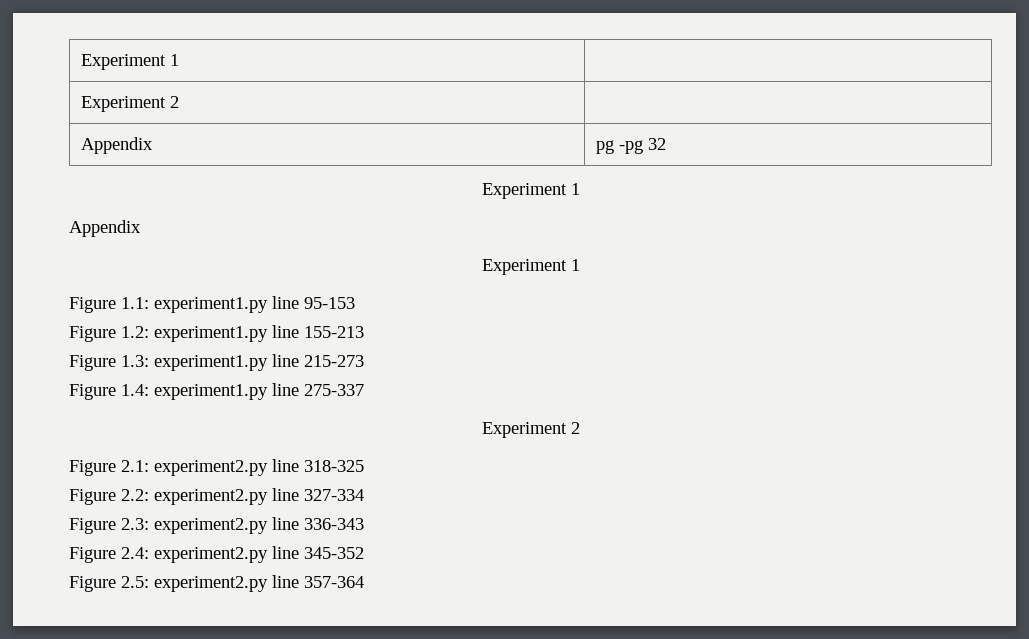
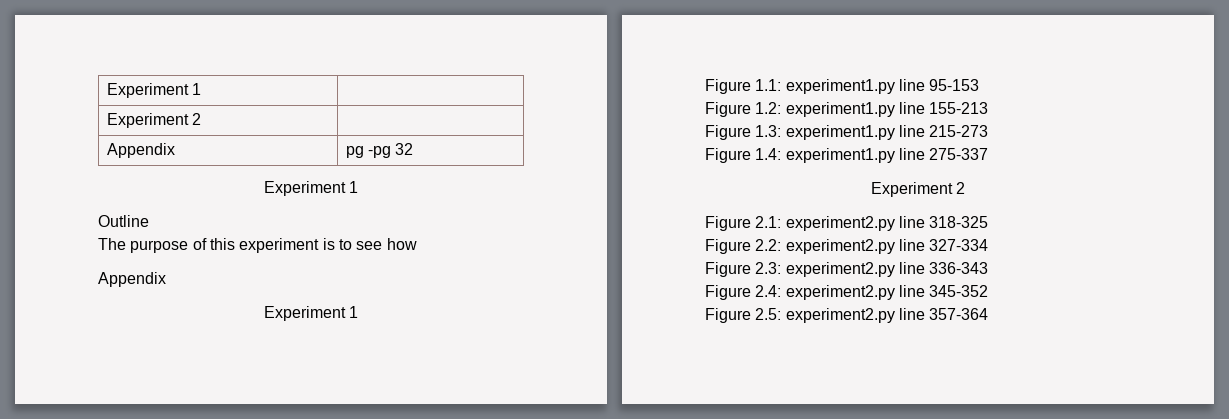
(580, 189) none -> [98,215,149,227] [98,238,417,253] // Outline // The purpose of this experiment is to see how

